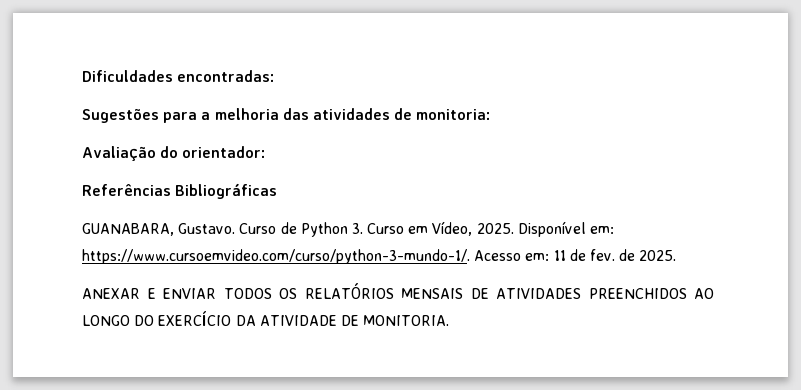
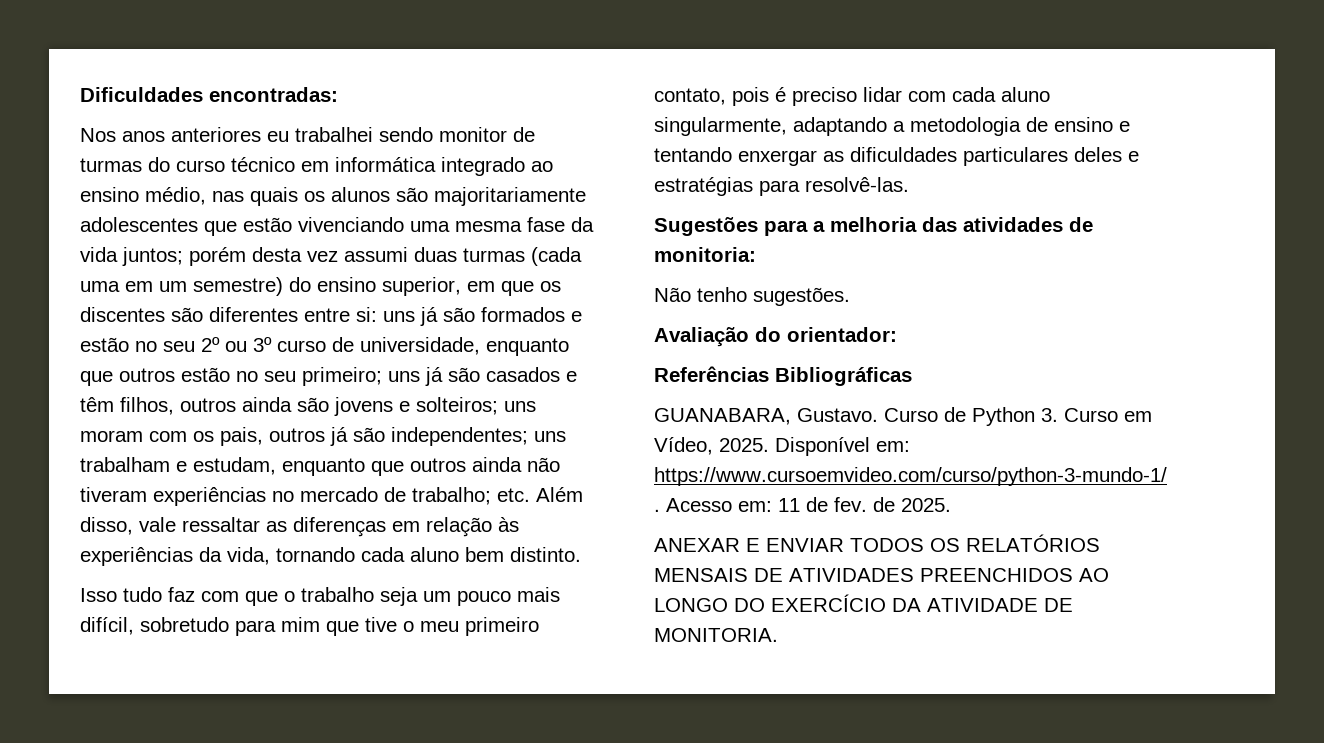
(275, 76) none -> [80,127,535,142] [80,157,553,176] [80,187,586,206] [80,217,594,236] [80,247,582,266] [80,277,561,296] [80,307,582,326] [80,337,569,356] [80,367,577,386] [80,397,536,416] [80,427,566,446] [80,457,560,476] [80,487,583,506] [80,517,519,537] [80,547,581,566] [80,587,560,606] [80,617,539,636] [654,87,1050,106] [654,117,1130,136] [654,147,1139,166] [654,177,909,196] // Nos anos anteriores eu trabalhei sendo monitor de turmas do curso técnico em informática integrado ao ensino médio, nas quais os alunos são majoritariamente adolescentes que estão vivenciando uma mesma fase da vida juntos; porém desta vez assumi duas turmas (cada uma em um semestre) do ensino superior, em que os discentes são diferentes entre si: uns já são formados e estão no seu 2º ou 3º curso de universidade, enquanto que outros estão no seu primeiro; uns já são casados e têm filhos, outros ainda são jovens e solteiros; uns moram com os pais, outros já são independentes; uns trabalham e estudam, enquanto que outros ainda não tiveram experiências no mercado de trabalho; etc. Além disso, vale ressaltar as diferenças em relação às experiências da vida, tornando cada aluno bem distinto. // Isso tudo faz com que o trabalho seja um pouco mais difícil, sobretudo para mim que tive o meu primeiro contato, pois é preciso lidar com cada aluno singularmente, adaptando a metodologia de ensino e tentando enxergar as dificuldades particulares deles e estratégias para resolvê-las.
(491, 114) none -> [654,287,850,306] // Não tenho sugestões.

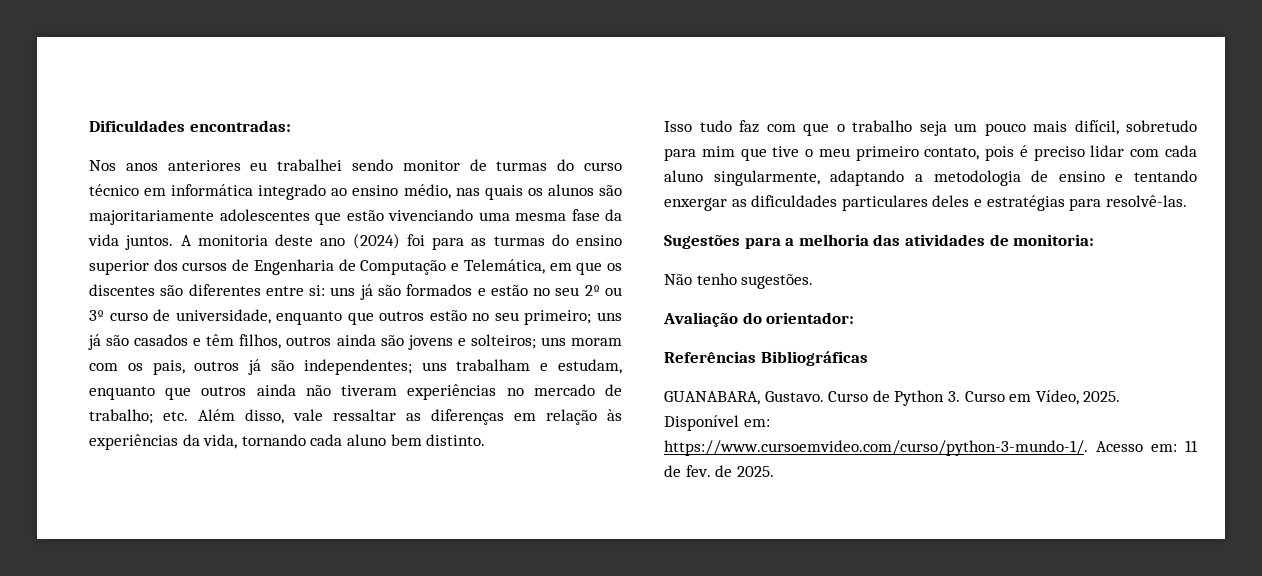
[122,247,582,266] [80,277,461,296] juntos; porém desta vez assumi duas turmas (cada uma em um semestre) do ensino superior, -> [125,233,622,250] [89,259,545,275] juntos. A monitoria deste ano (2024) foi para as turmas do ensino superior dos cursos de Engenharia de Computação e Telemática,
[654,534,1100,552] [654,568,1109,582] [654,594,1073,612] [654,628,778,642] // ANEXAR E ENVIAR TODOS OS RELATÓRIOS MENSAIS DE ATIVIDADES PREENCHIDOS AO LONGO DO EXERCÍCIO DA ATIVIDADE DE MONITORIA. -> (774, 471) none

